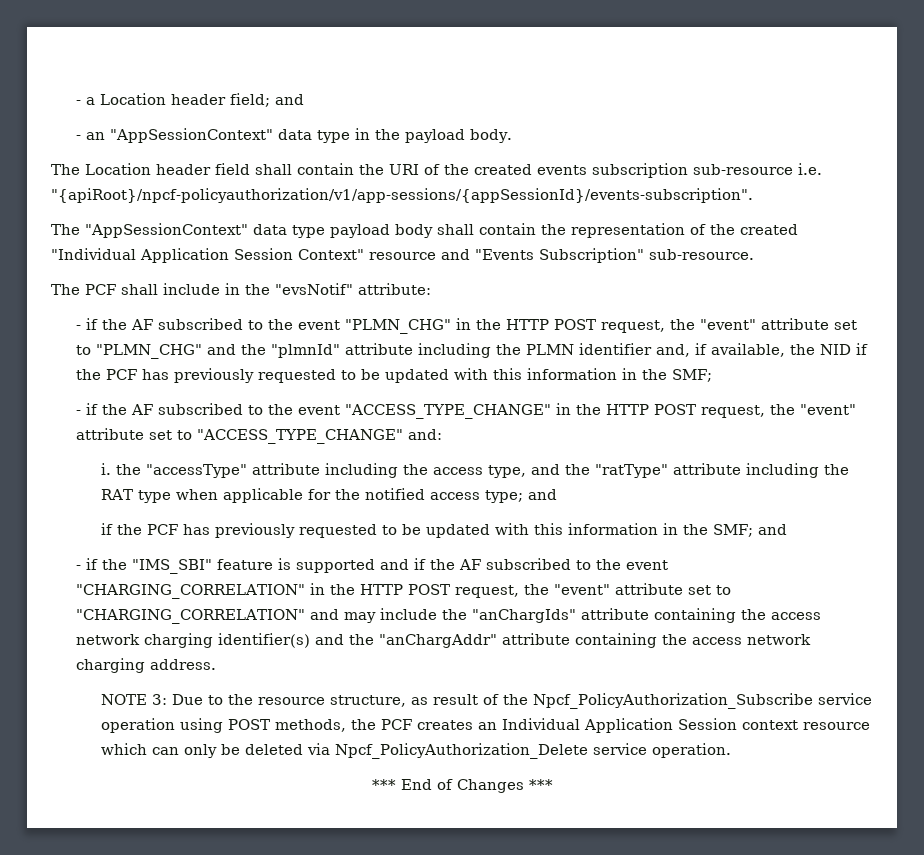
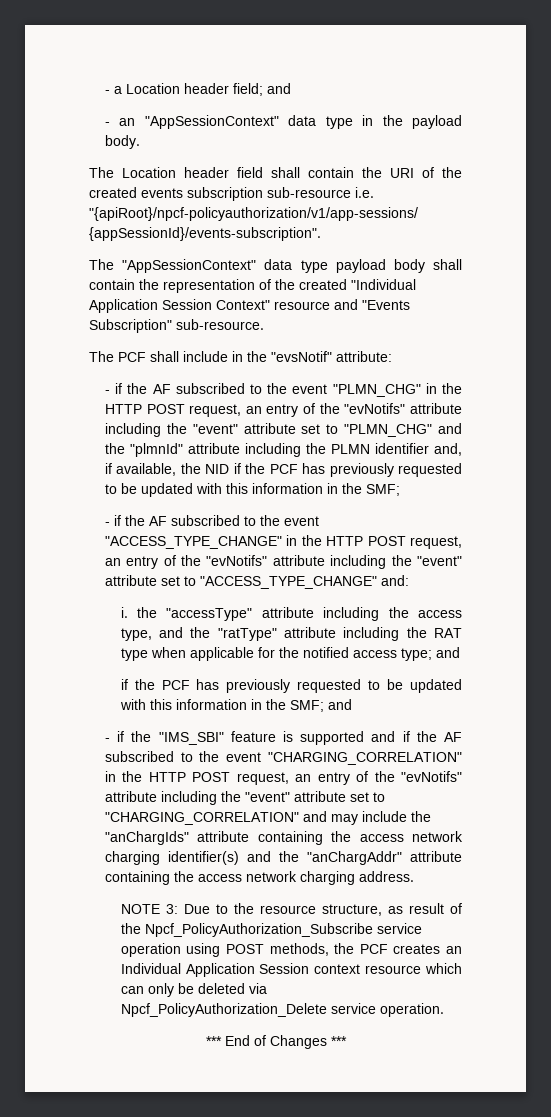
(666, 326) none -> [245,403,462,417] [104,423,161,437] an entry of the "evNotifs" attribute including
(766, 411) none -> [104,555,387,569] an entry of the "evNotifs" attribute including
(520, 591) none -> [295,771,462,785] [104,791,217,805] an entry of the "evNotifs" attribute including

